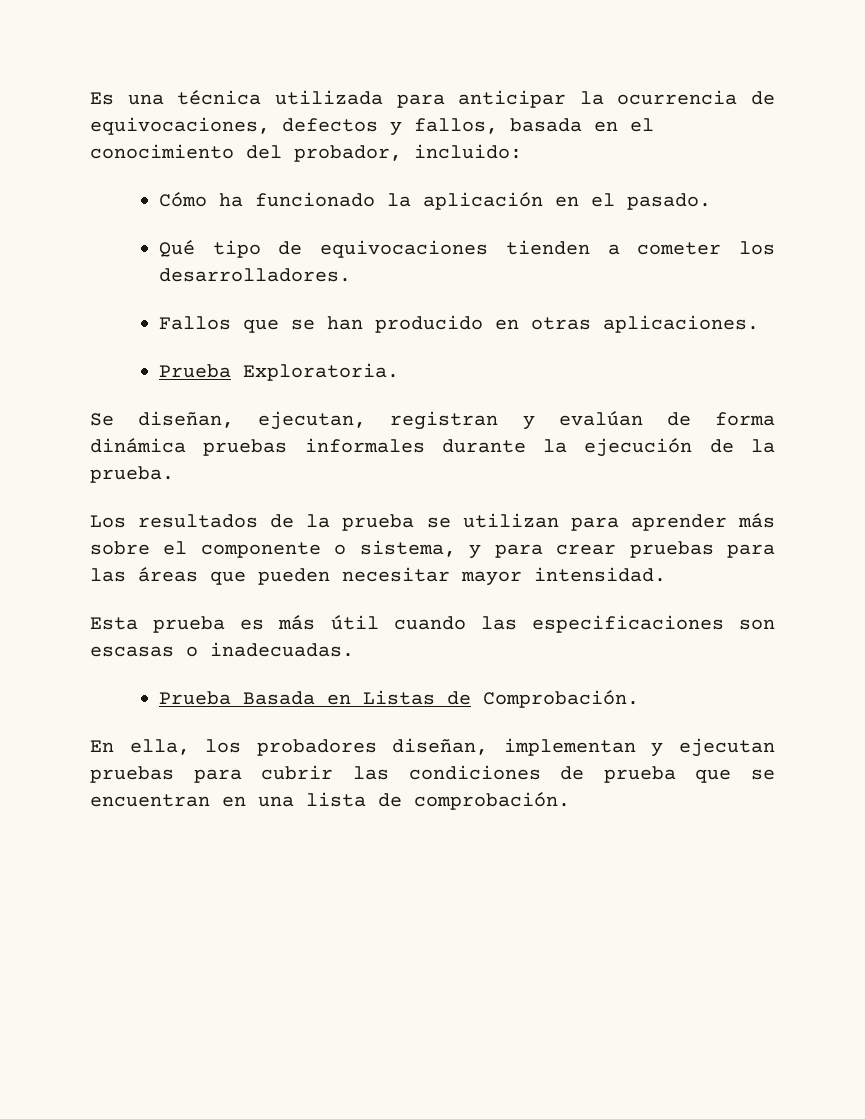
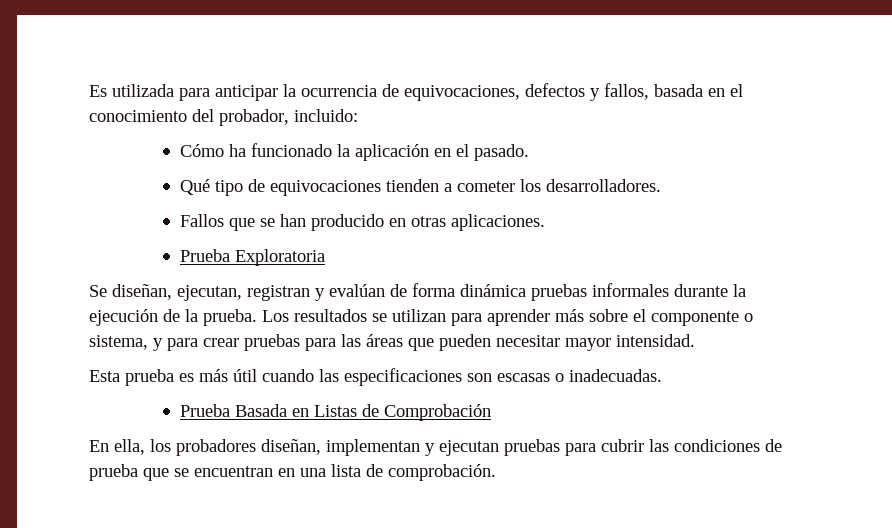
[127,90,262,105] una técnica -> (107, 91) none
[242,363,399,381] Exploratoria. -> [234,249,325,266] Exploratoria
(174, 474) // -> (257, 317) none
[270,514,415,531] de la prueba -> (367, 315) none
[482,690,639,708] Comprobación. -> [383,404,491,421] Comprobación

